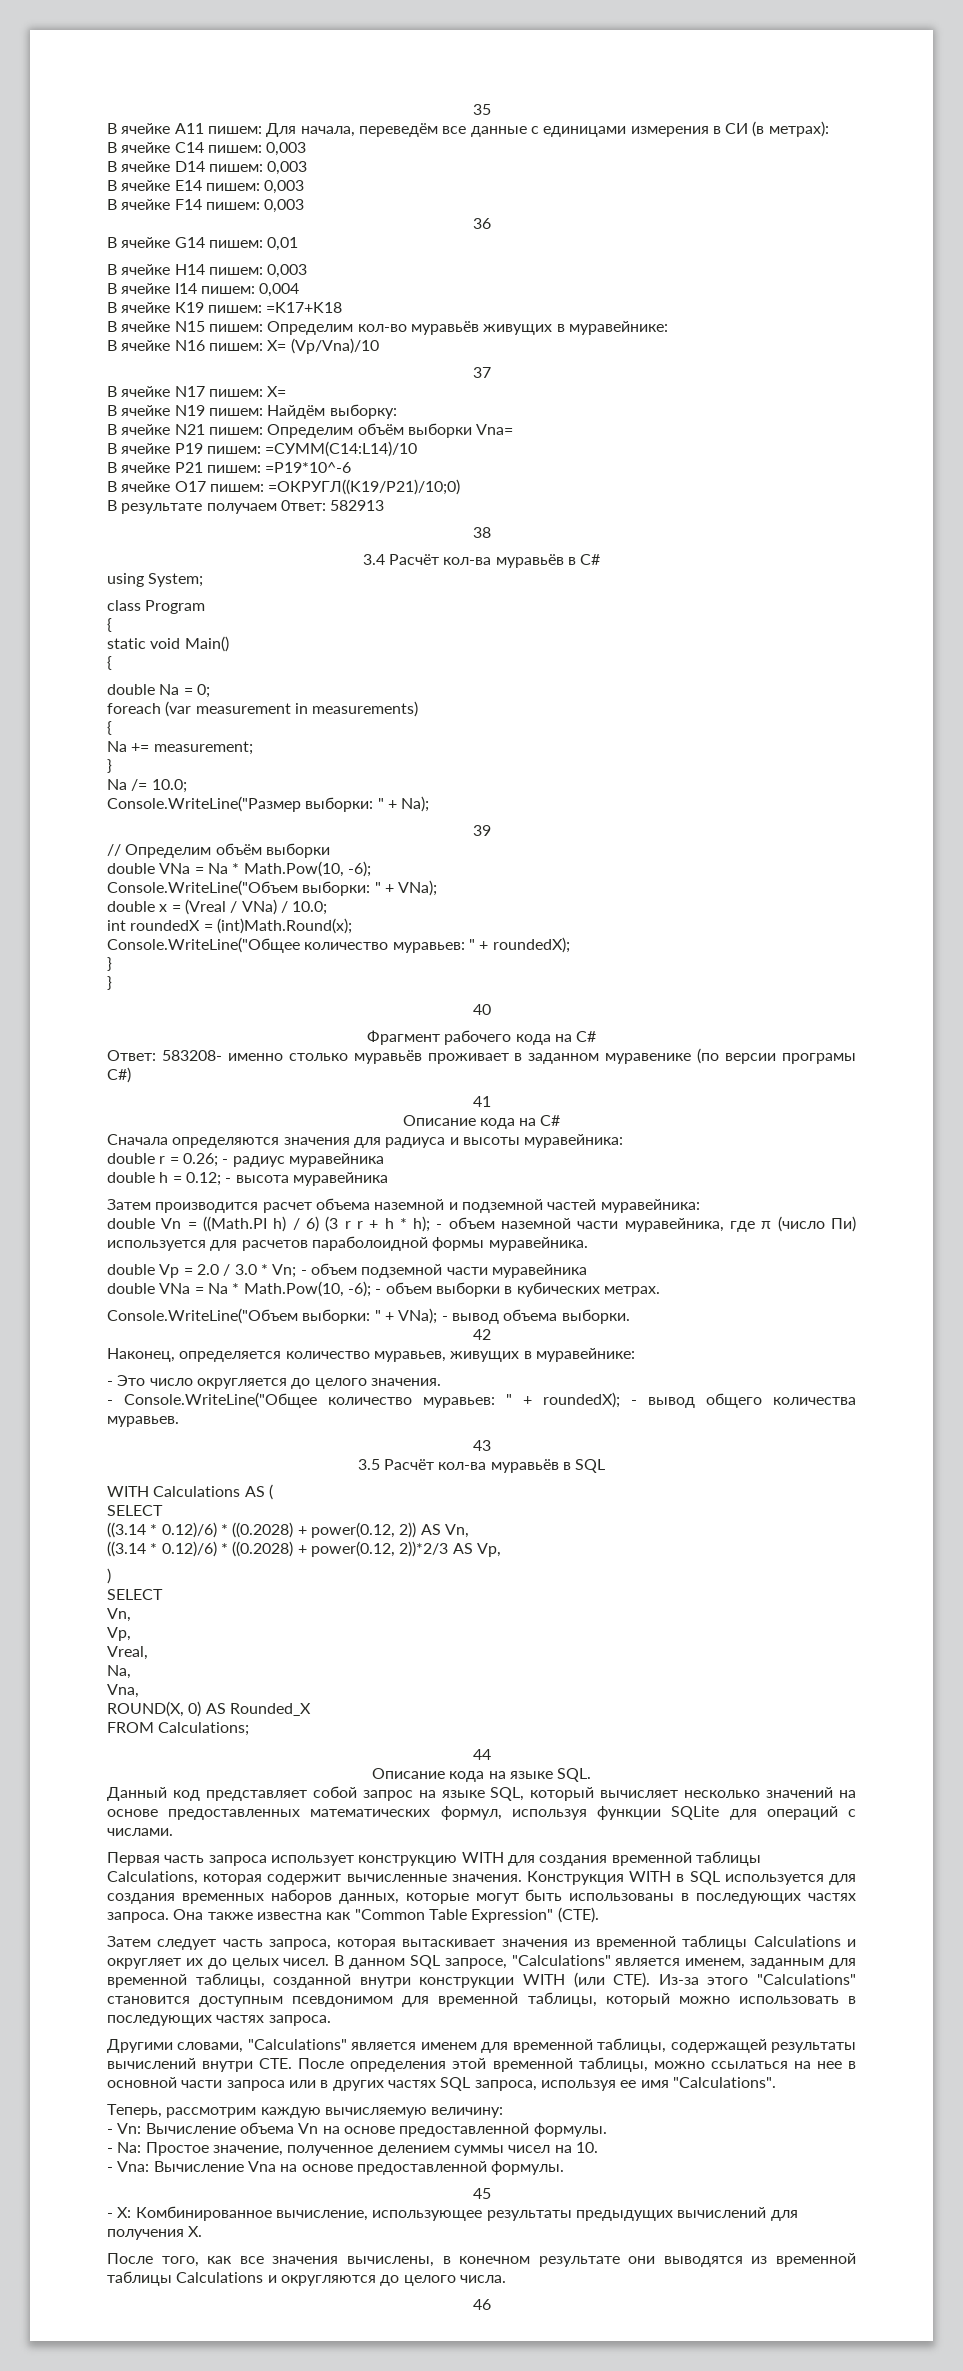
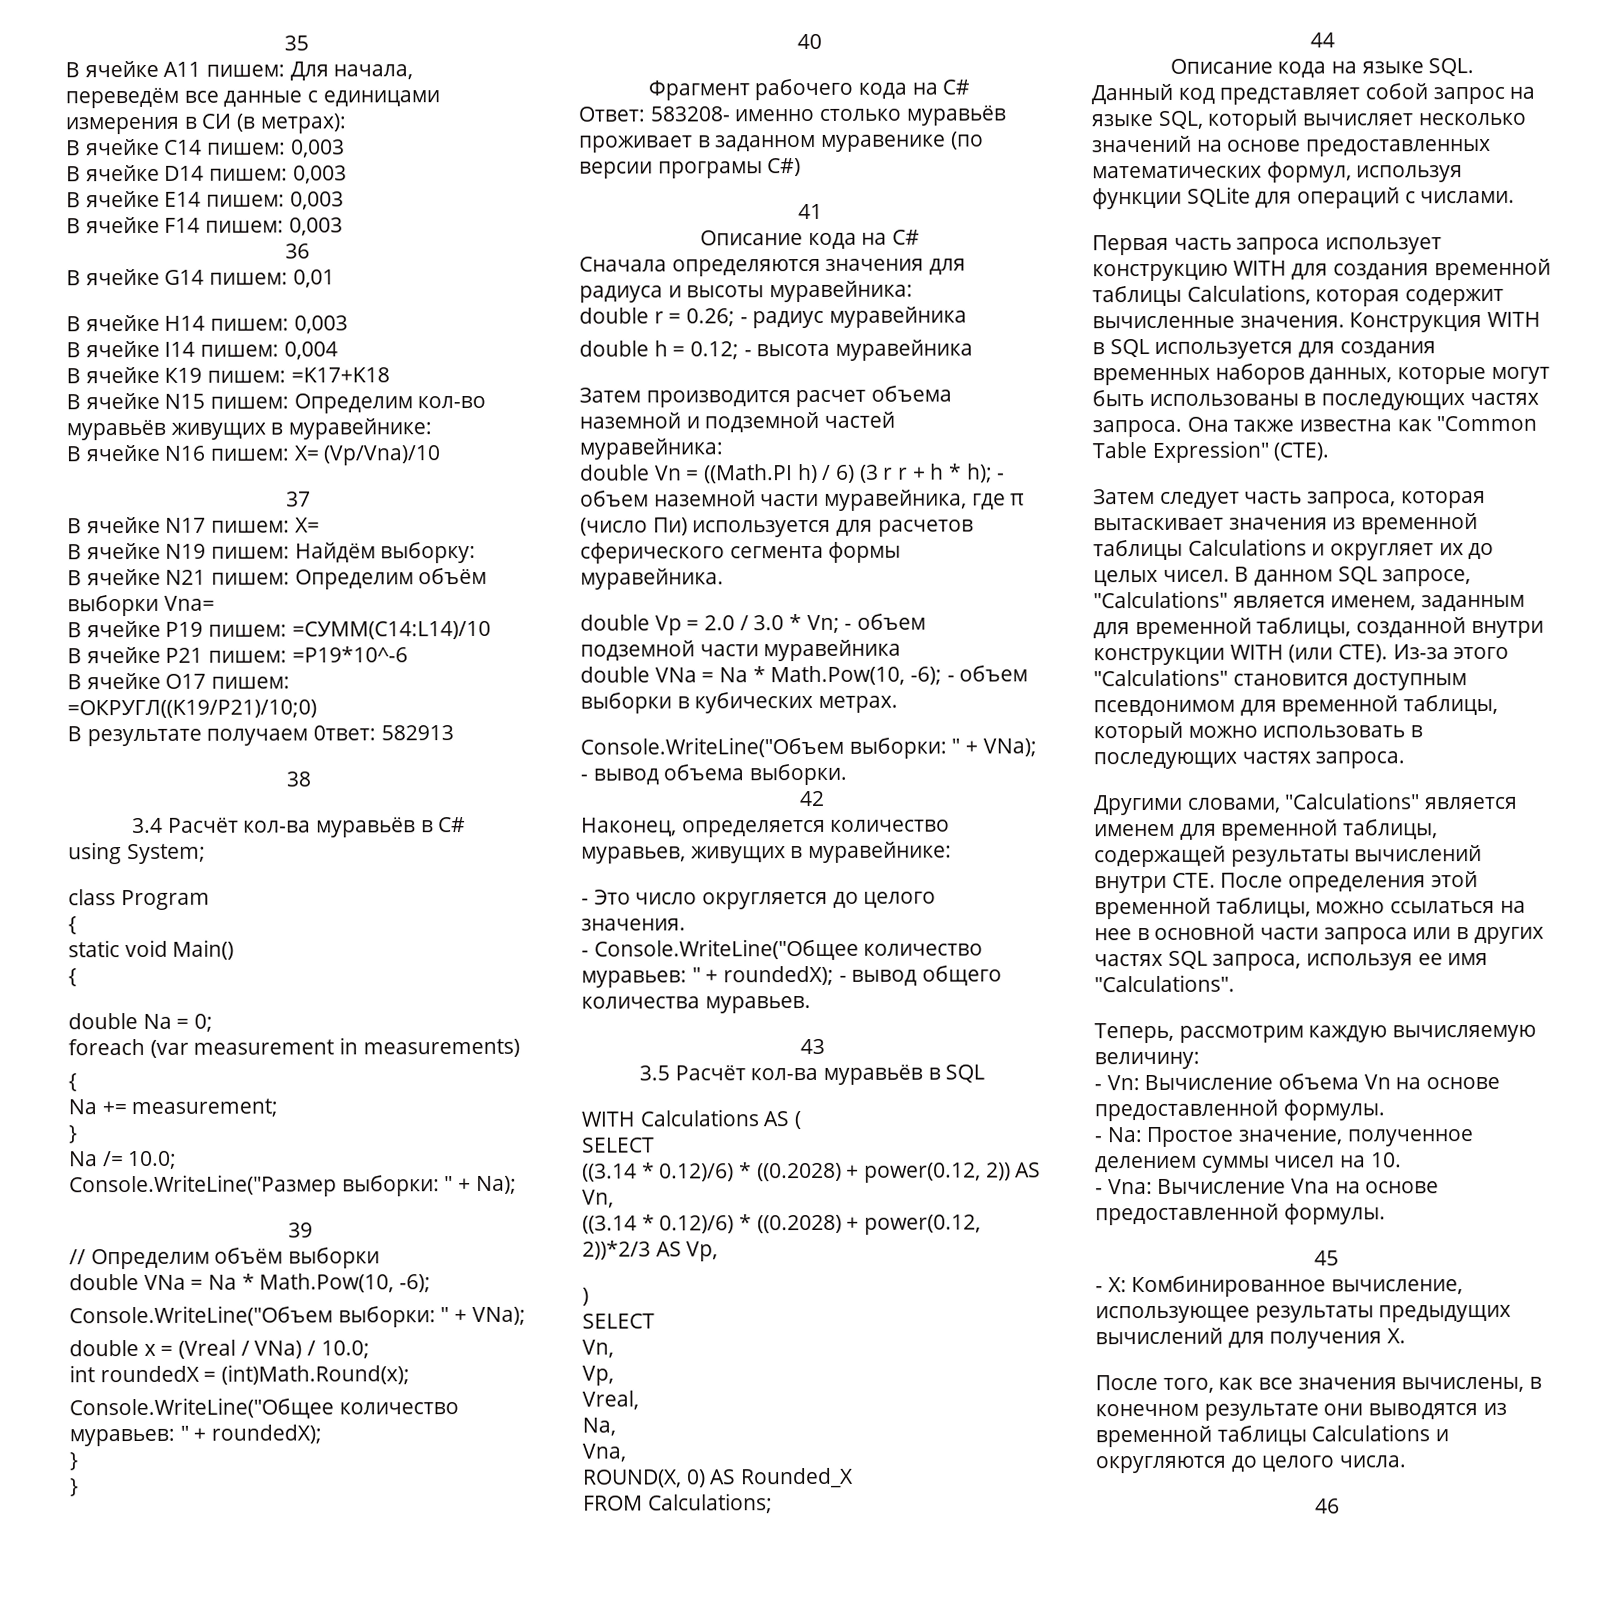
[311,1236,428,1251] параболоидной -> [580,542,824,564] сферического сегмента

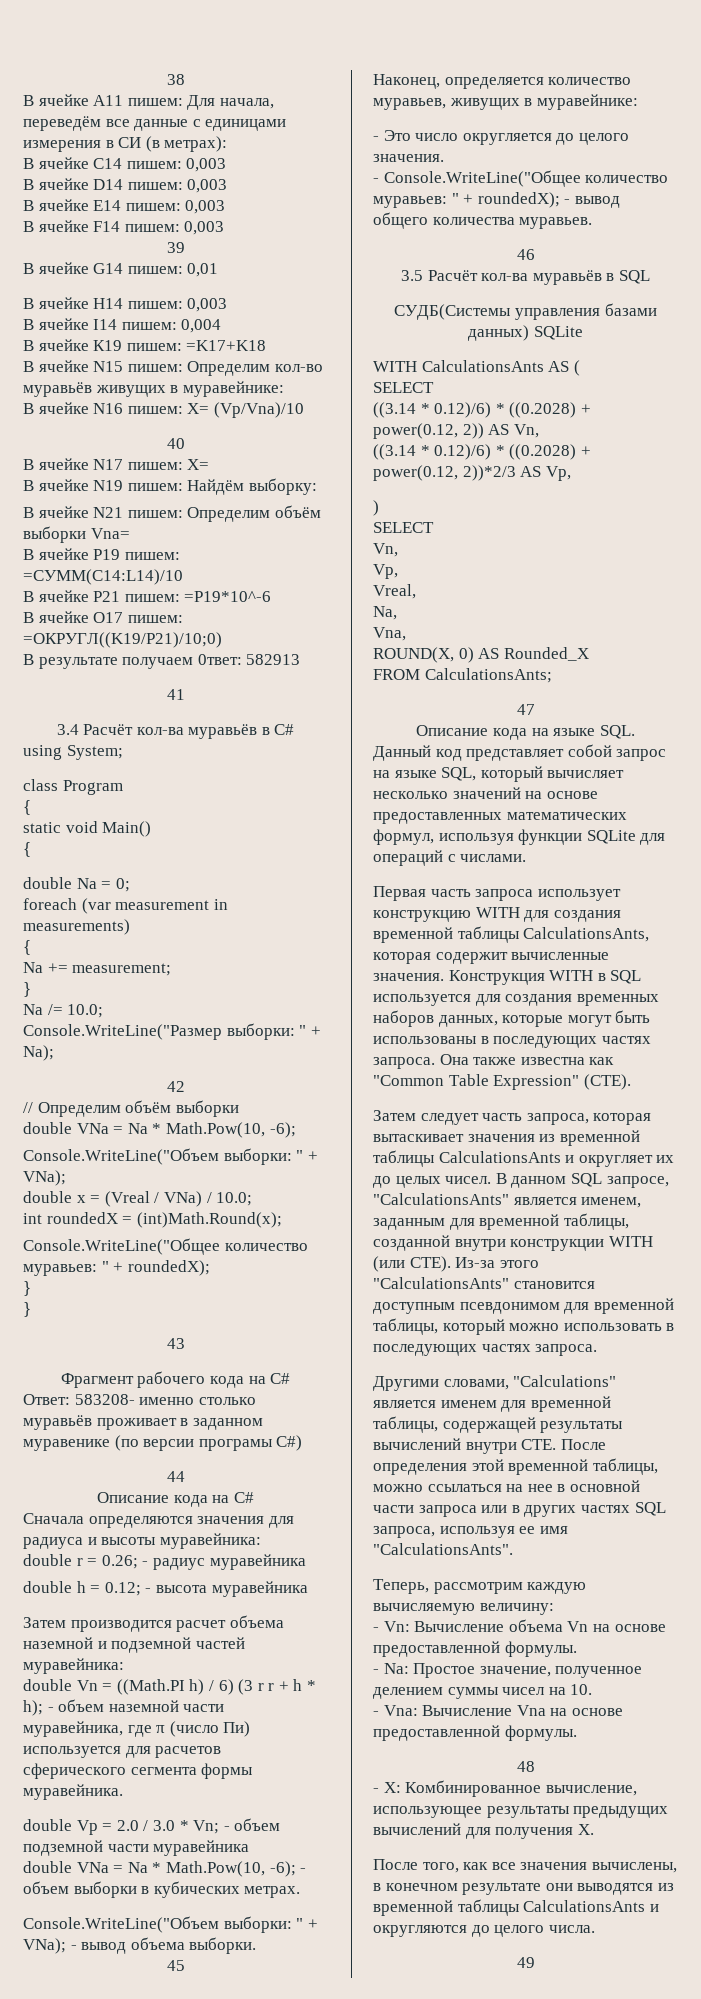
[283,35,309,51] 35 -> [166,74,185,85] 38
[284,243,310,259] 36 -> [166,242,185,253] 39
[285,491,311,507] 37 -> [166,438,185,449] 40
[285,771,311,787] 38 -> [166,689,185,700] 41
[287,1222,313,1238] 39 -> [166,1081,185,1092] 42
[796,33,822,50] 40 -> [166,1338,185,1349] 43
[797,203,823,220] 41 -> [166,1471,185,1482] 44
[798,790,825,807] 42 -> [166,1960,185,1971] 45
[799,1038,825,1055] 43 -> [516,249,535,260] 46
[581,1109,759,1127] // WITH Calculations -> [394,303,657,320] [468,325,583,341] [373,360,544,372] // СУДБ(Системы управления базами данных) SQLite // WITH CalculationsAnts
[647,1493,773,1514] [1309,32,1335,48] Calculations; // 44 -> [424,668,552,683] [516,704,535,715] CalculationsAnts; // 47
[1186,284,1311,305] Calculations, -> [523,927,650,942] CalculationsAnts,
[1187,538,1307,556] Calculations -> [438,1151,561,1163] CalculationsAnts
[1093,590,1228,609] "Calculations" -> [373,1193,509,1205] "CalculationsAnts"
[1093,668,1228,687] "Calculations" -> [373,1277,509,1289] "CalculationsAnts"
[1094,974,1235,993] "Calculations". -> [373,1543,513,1555] "CalculationsAnts".
[1313,1250,1339,1266] 45 -> [516,1761,535,1772] 48
[1311,1424,1431,1442] Calculations -> [523,1900,646,1912] CalculationsAnts
[1314,1498,1340,1514] 46 -> [516,1957,535,1968] 49

